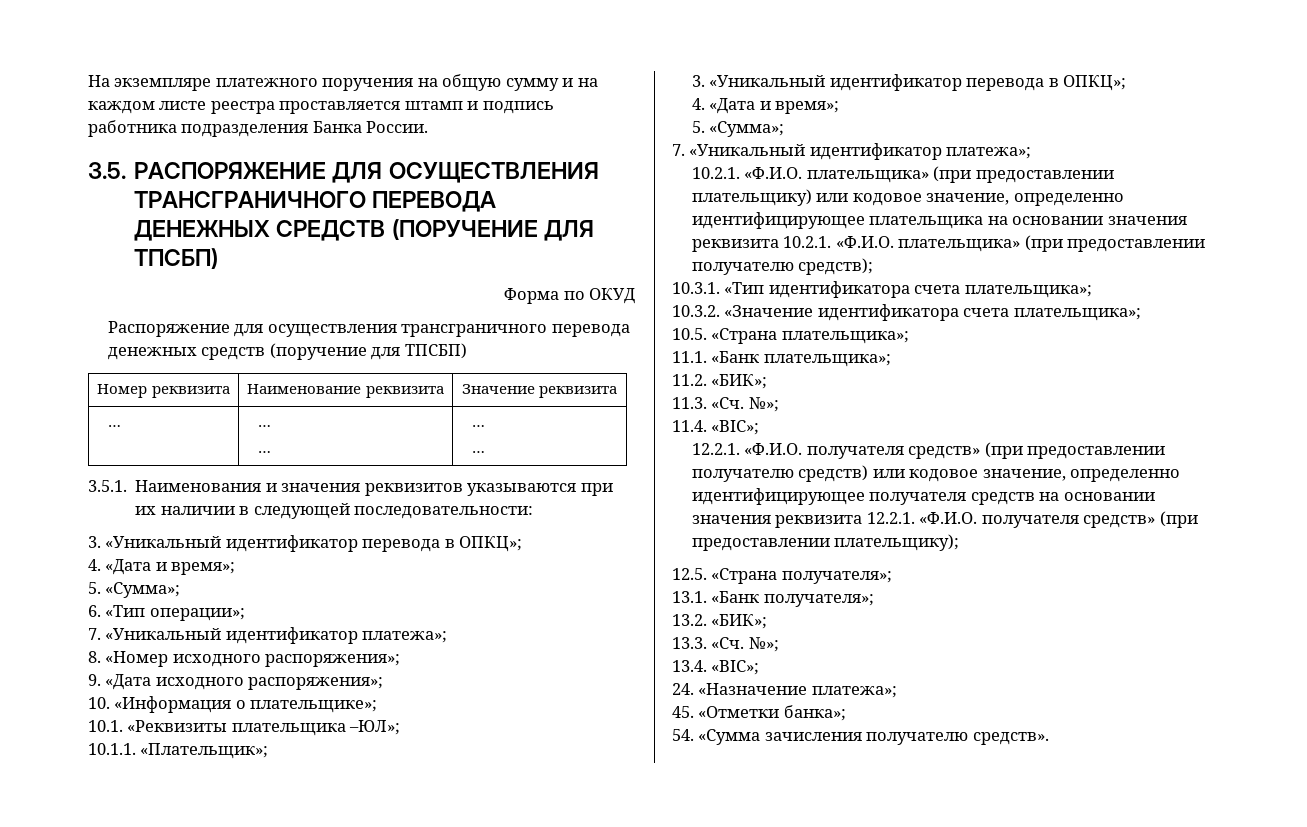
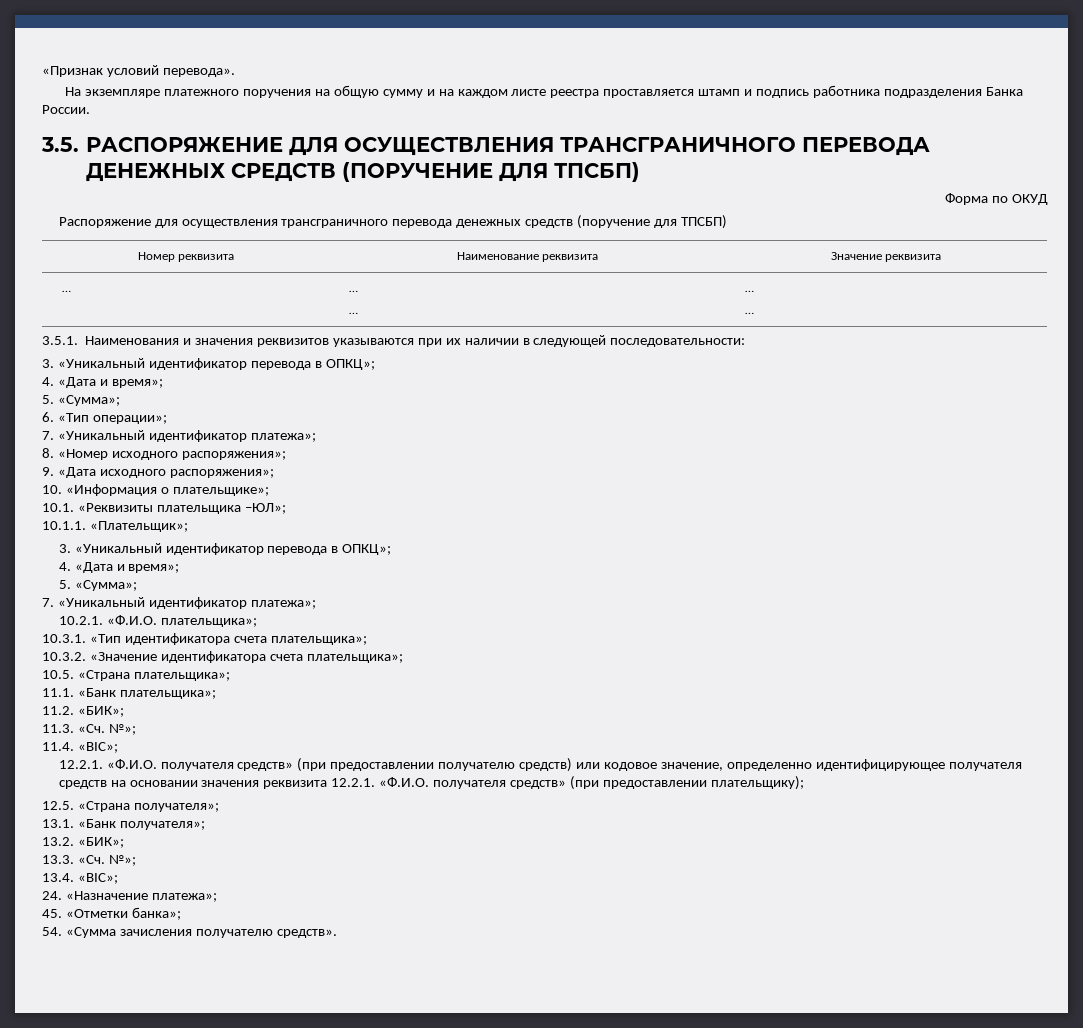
(88, 81) none -> [42,65,235,77] «Признак условий перевода». //
[806,166,1114,183] [691,189,1124,206] [691,212,1187,229] [691,235,1206,252] [691,258,874,275] плательщика» (при предоставлении плательщику) или кодовое значение, определенно идентифицирующее плательщика на основании значения реквизита 10.2.1. «Ф.И.О. плательщика» (при предоставлении получателю средств); -> [160,618,257,627] плательщика»;

